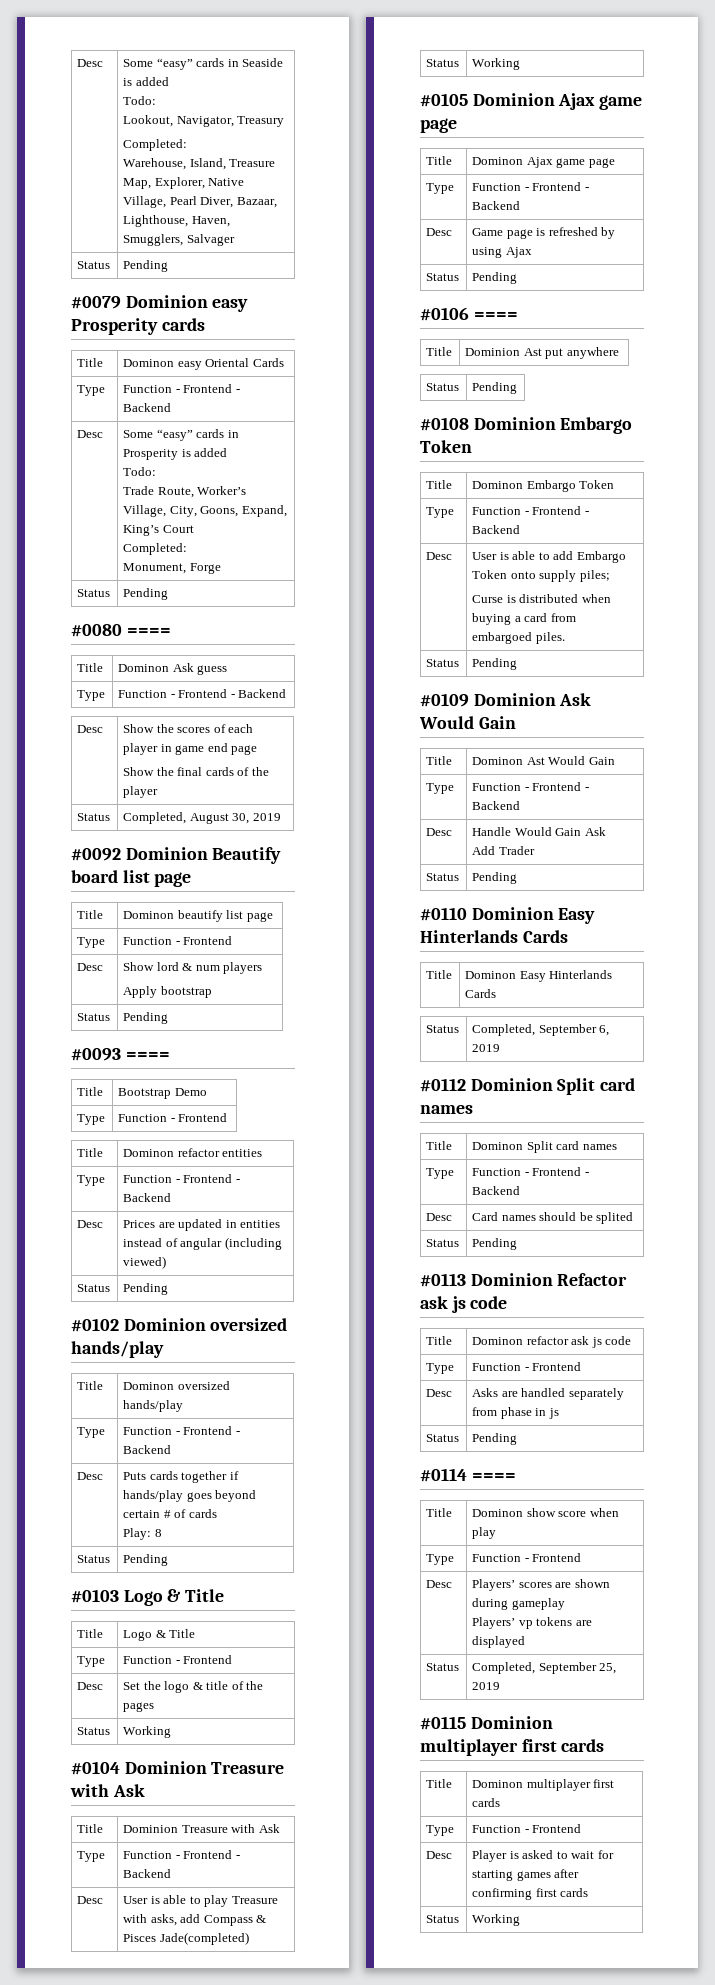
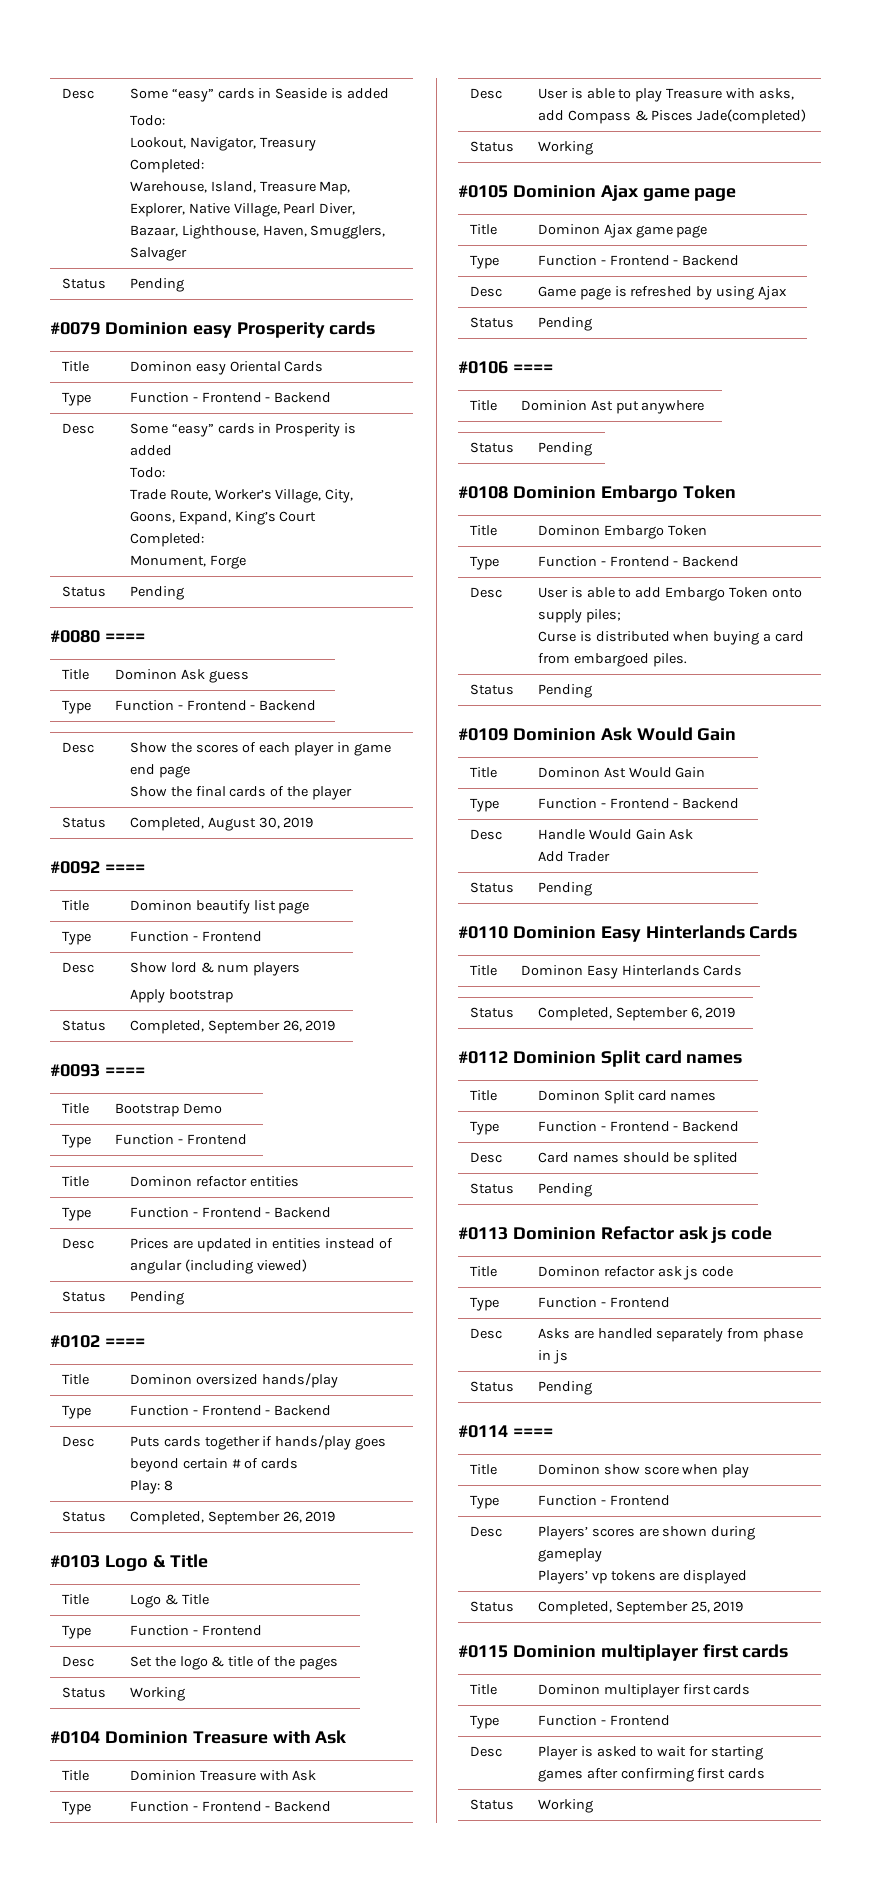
[125,847,282,864] [71,870,192,887] Dominion Beautify board list page -> [104,864,145,873] ====
[123,1012,169,1024] Pending -> [129,1020,336,1034] Completed, September 26, 2019
[123,1318,288,1331] [71,1341,164,1358] Dominion oversized hands/play -> [104,1338,145,1347] ====
[123,1554,169,1566] Pending -> [129,1511,336,1525] Completed, September 26, 2019

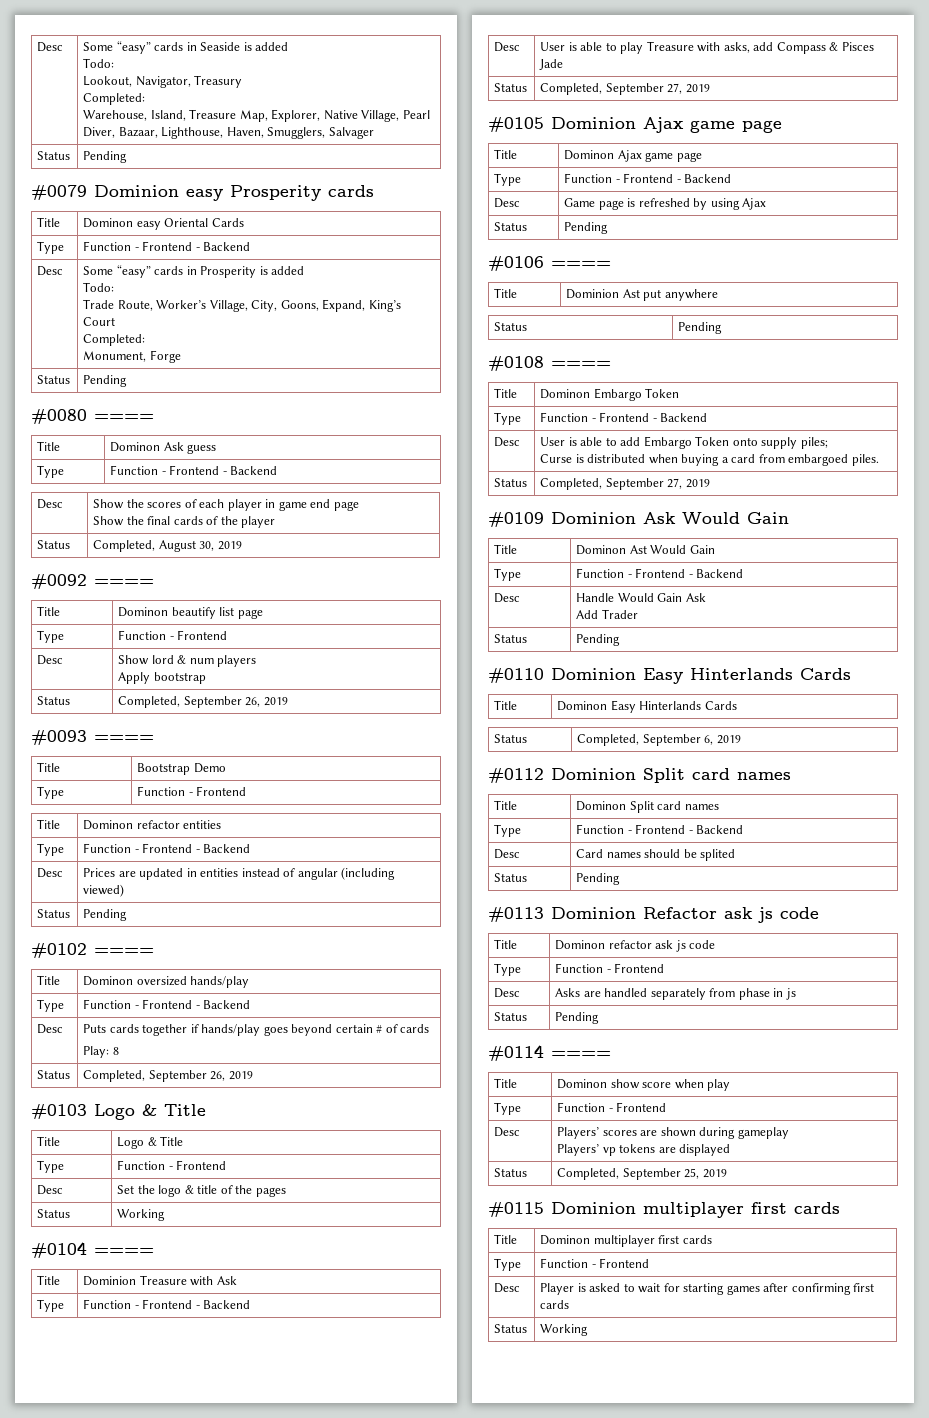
[104,1730,347,1744] Dominion Treasure with Ask -> [94,1248,154,1255] ====
[697,109,807,124] [469,141,514,152] [537,141,593,155] Jade(completed) // Status | Working -> [539,59,564,70] [494,83,528,92] [540,83,710,95] Jade // Status | Completed, September 27, 2019
[512,485,736,502] Dominion Embargo Token -> [551,361,611,368] ====
[537,684,592,698] Pending -> [540,478,710,490] Completed, September 27, 2019

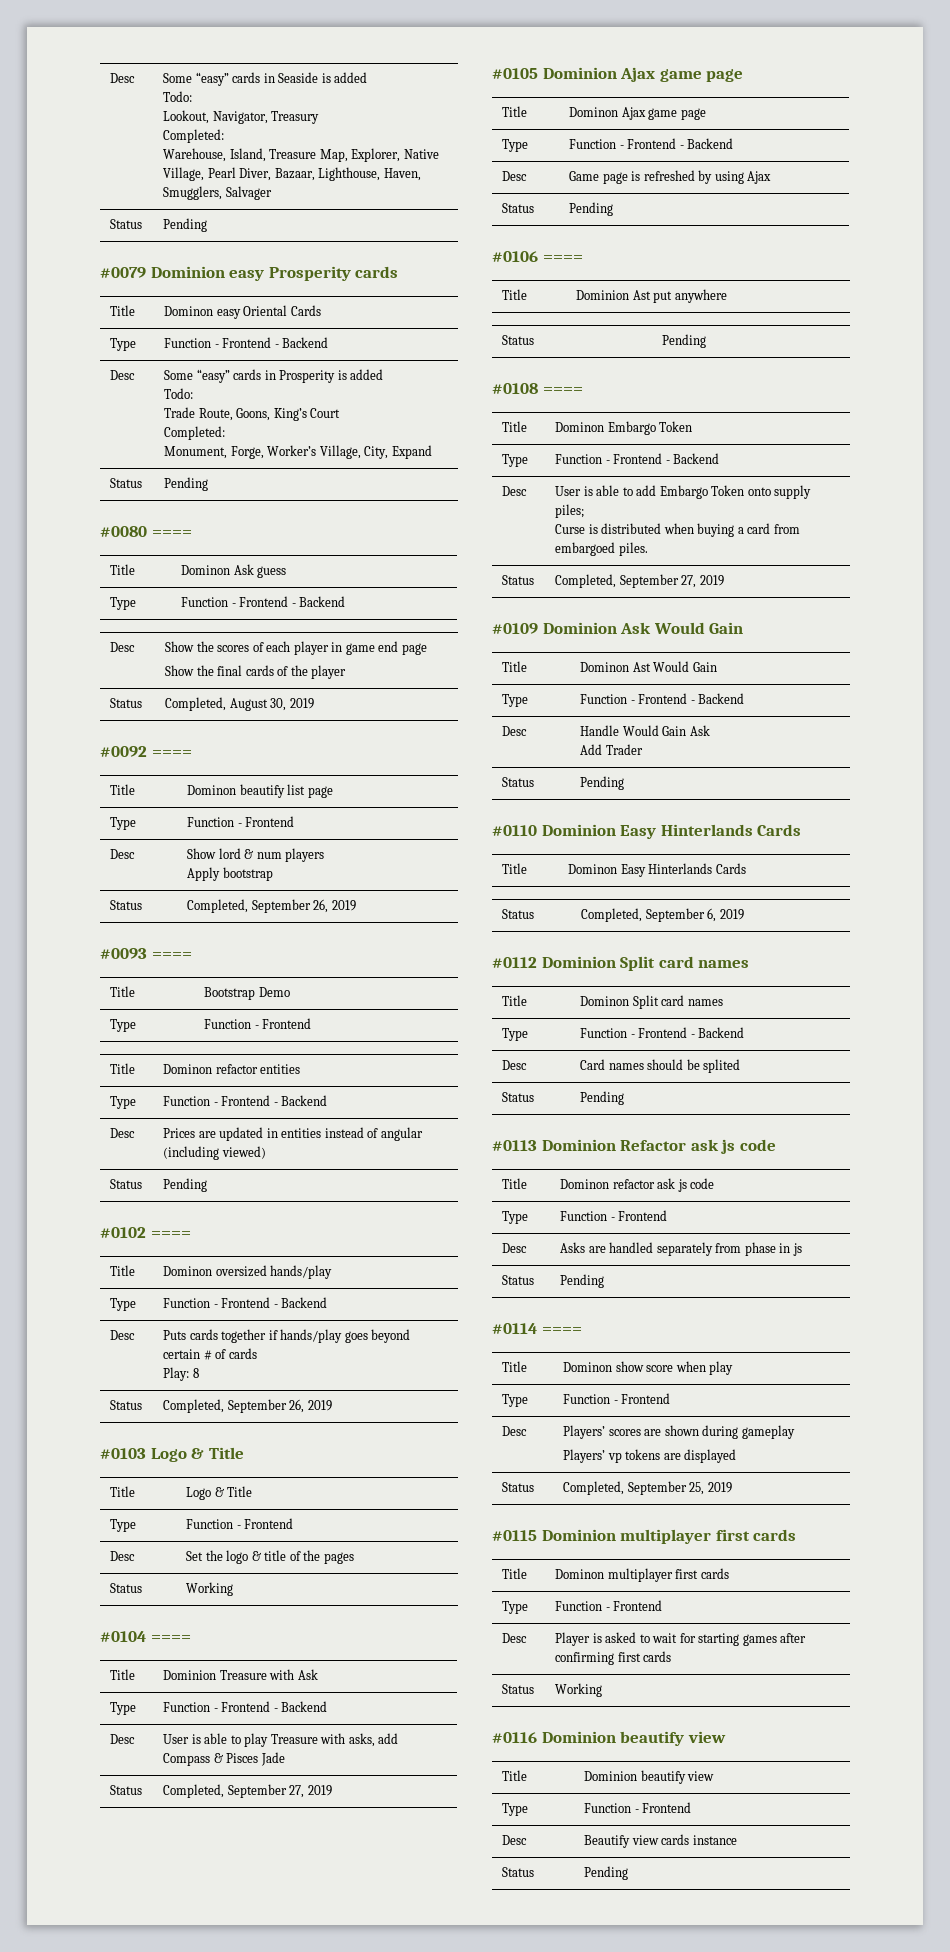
[156,299,366,312] Worker’s Village, City, Goons, Expand, -> [236,408,271,421] Goons,
[149,350,181,363] Forge -> [230,445,432,459] Forge, Worker’s Village, City, Expand
(589, 1330) none -> [492,1731,726,1746] [502,1770,528,1781] [584,1770,715,1784] [502,1803,529,1816] [584,1802,692,1813] [502,1835,528,1845] [584,1834,737,1848] [502,1867,535,1877] [584,1866,629,1880] // #0116 Dominion beautify view // Title | Dominion beautify view // Type | Function - Frontend // Desc | Beautify view cards instance // Status | Pending

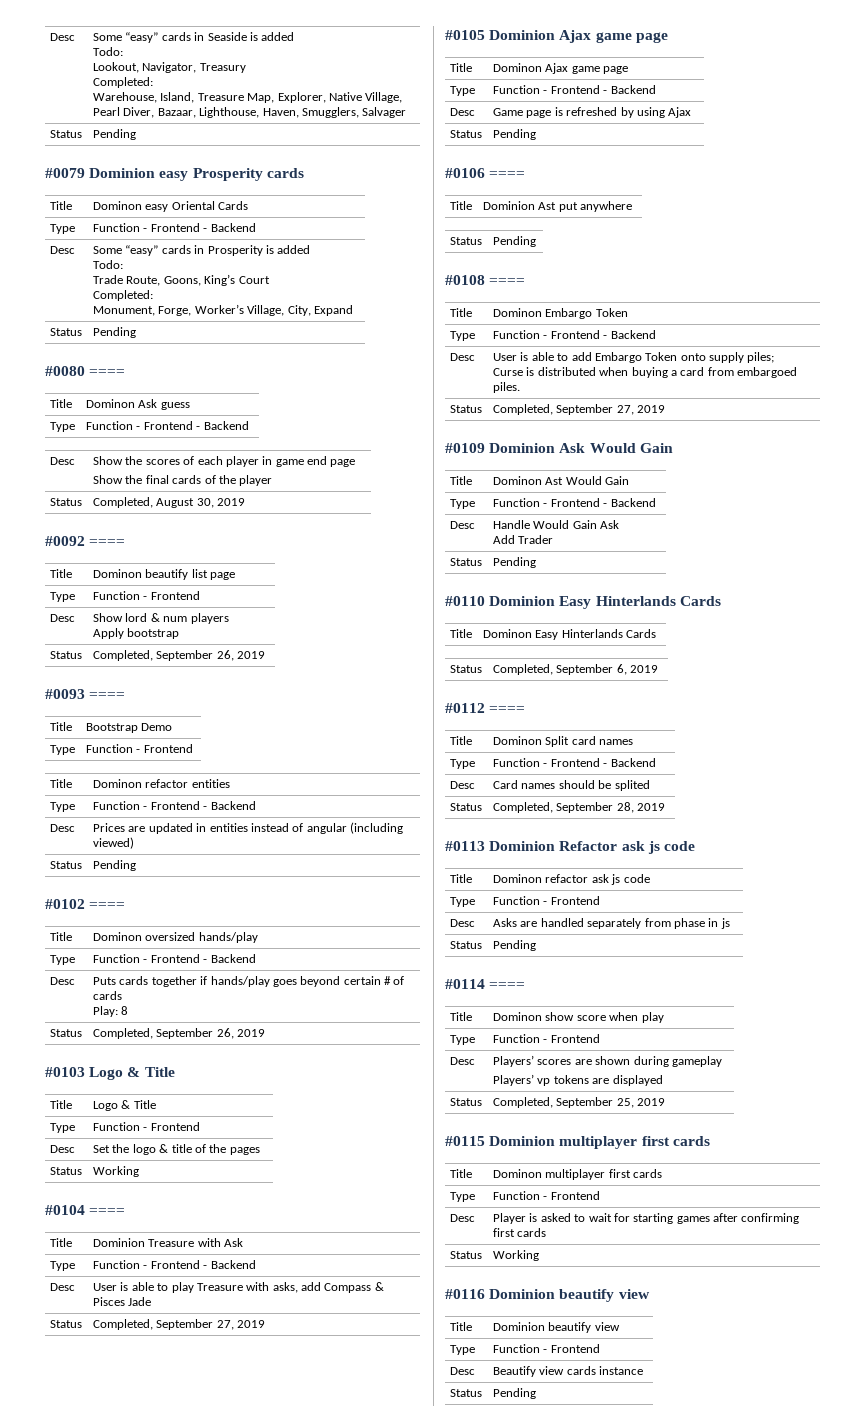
[541,956,750,971] Dominion Split card names -> [489,706,526,713] ====
[580,1091,625,1105] Pending -> [493,802,666,813] Completed, September 28, 2019

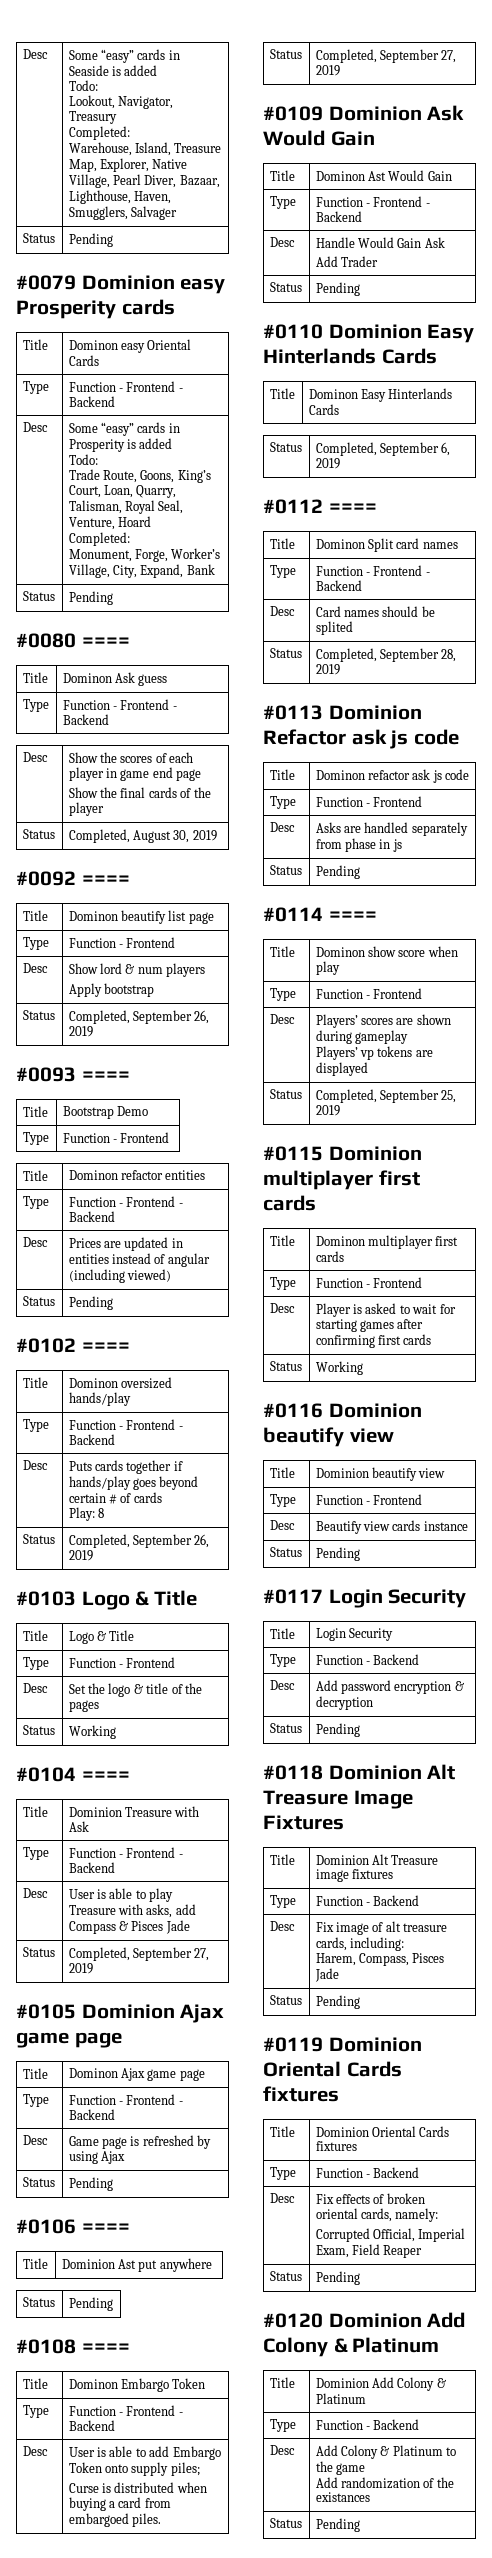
[238,276,270,284] Court -> [68,485,177,498] [68,500,184,514] [68,516,152,530] Court, Loan, Quarry, Talisman, Royal Seal, Venture, Hoard
[313,305,353,316] Expand -> [140,564,215,578] Expand, Bank
(537, 1393) none -> [263,1589,467,1608] [269,1628,295,1639] [315,1628,394,1641] [269,1654,296,1667] [315,1654,420,1665] [269,1680,295,1690] [315,1680,464,1694] [315,1696,373,1710] [269,1723,302,1733] [315,1723,360,1737] [263,1764,456,1780] [263,1790,413,1809] [263,1815,344,1830] [269,1854,295,1865] [315,1854,439,1865] [315,1869,394,1882] [269,1895,296,1908] [315,1895,420,1906] [269,1921,295,1931] [315,1921,448,1935] [315,1937,405,1951] [315,1953,445,1966] [314,1968,339,1982] [269,1995,302,2005] [315,1995,360,2009] [263,2037,422,2052] [263,2061,402,2077] [263,2086,339,2102] [269,2126,295,2137] [315,2126,450,2137] [315,2141,357,2151] [269,2167,296,2180] [315,2167,420,2178] [269,2193,295,2203] [315,2193,425,2204] [315,2208,439,2222] [315,2228,466,2242] [315,2244,423,2258] [269,2271,302,2281] [315,2271,360,2285] [263,2312,466,2328] [263,2337,440,2357] [269,2377,295,2388] [315,2377,446,2391] [315,2393,366,2404] [269,2419,296,2432] [315,2419,420,2430] [269,2445,295,2455] [315,2445,457,2459] [315,2461,366,2475] [315,2477,454,2489] [315,2492,370,2502] [269,2518,302,2528] [315,2518,360,2532] // #0117 Login Security // Title | Login Security // Type | Function - Backend // Desc | Add password encryption & decryption // Status | Pending // #0118 Dominion Alt Treasure Image Fixtures // Title | Dominion Alt Treasure image fixtures // Type | Function - Backend // Desc | Fix image of alt treasure cards, including: // Harem, Compass, Pisces Jade // Status | Pending // #0119 Dominion Oriental Cards fixtures // Title | Dominion Oriental Cards fixtures // Type | Function - Backend // Desc | Fix effects of broken oriental cards, namely: // Corrupted Official, Imperial Exam, Field Reaper // Status | Pending // #0120 Dominion Add Colony & Platinum // Title | Dominion Add Colony & Platinum // Type | Function - Backend // Desc | Add Colony & Platinum to the game // Add randomization of the existances // Status | Pending

